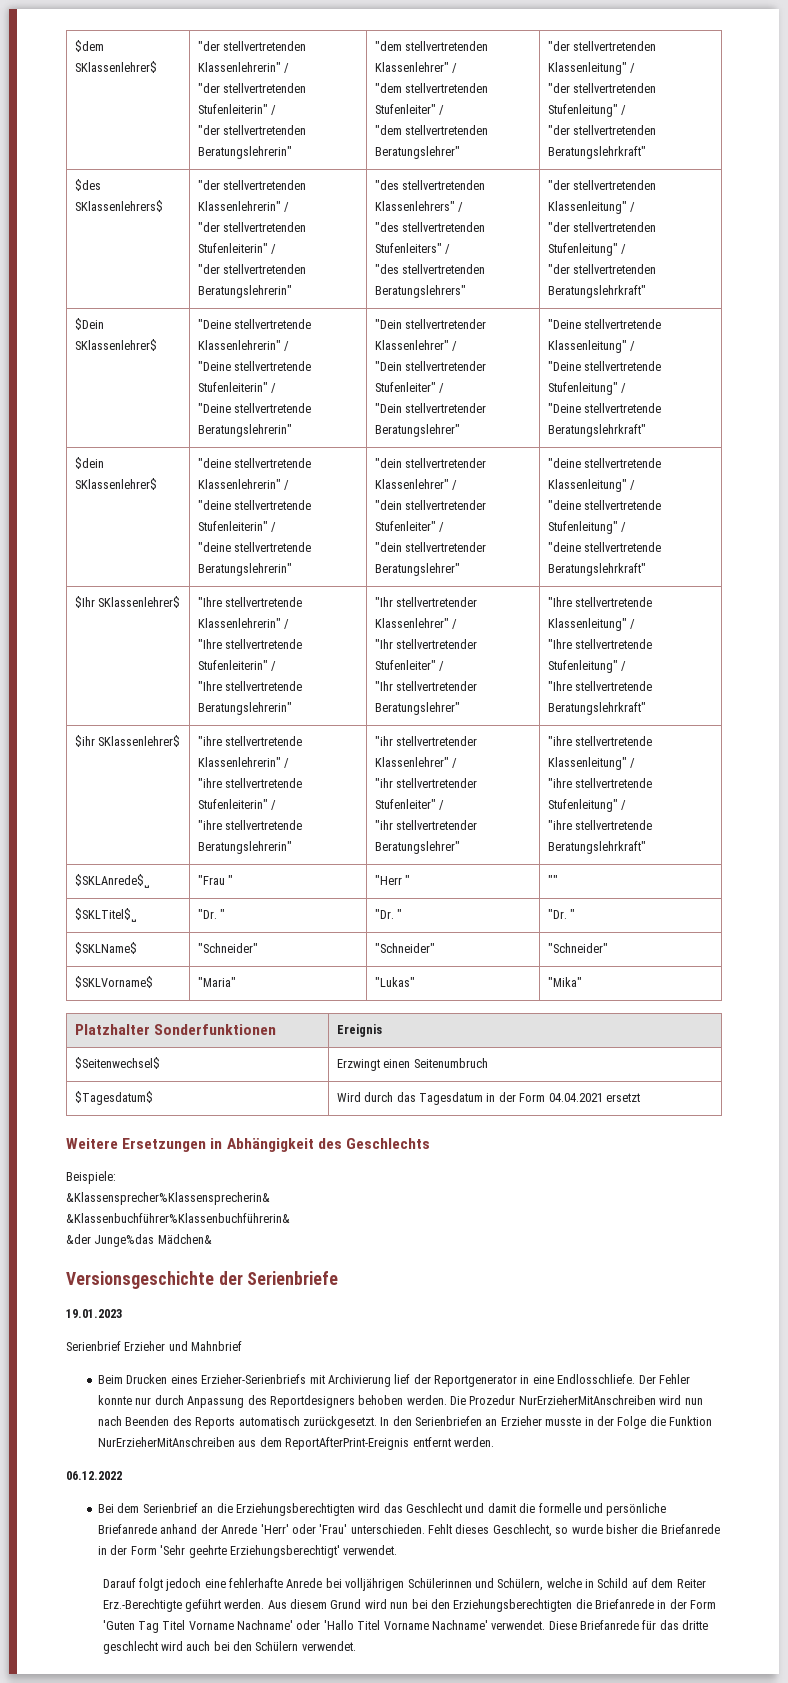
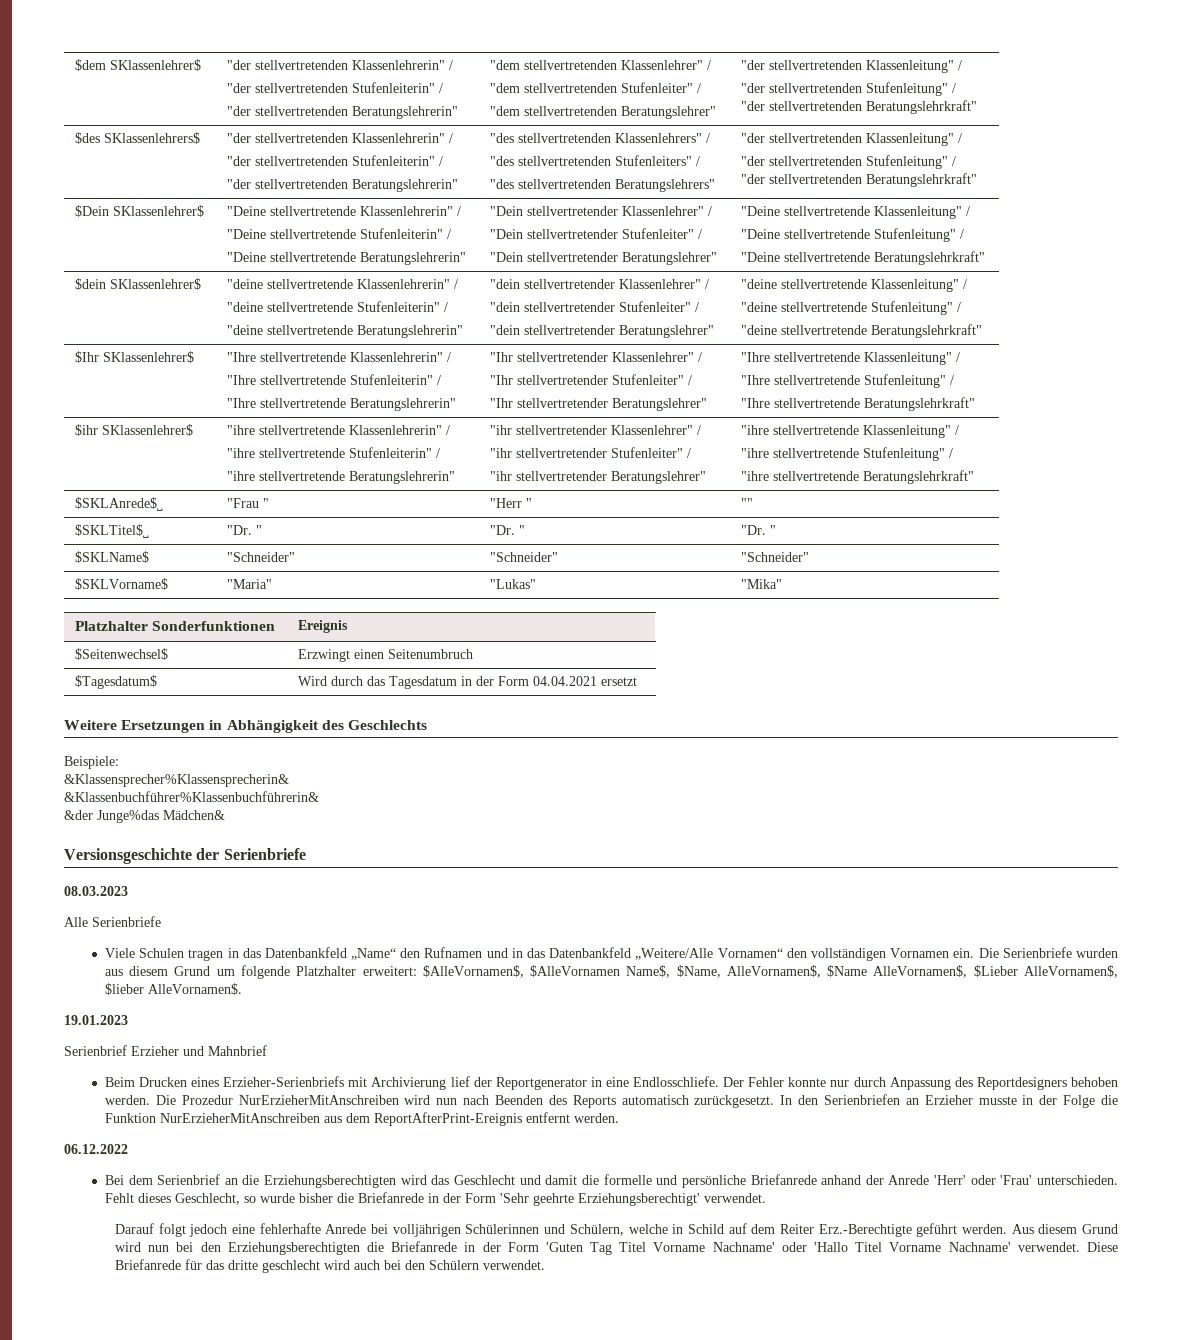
(339, 1278) none -> [64,886,128,896] [64,916,161,927] [104,947,1118,961] [104,965,1118,979] [104,983,242,995] // 08.03.2023 // Alle Serienbriefe // Viele Schulen tragen in das Datenbankfeld „Name“ den Rufnamen und in das Datenbankfeld „Weitere/Alle Vornamen“ den vollständigen Vornamen ein. Die Serienbriefe wurden aus diesem Grund um folgende Platzhalter erweitert: $AlleVornamen$, $AlleVornamen Name$, $Name, AlleVornamen$, $Name AlleVornamen$, $Lieber AlleVornamen$, $lieber AlleVornamen$.

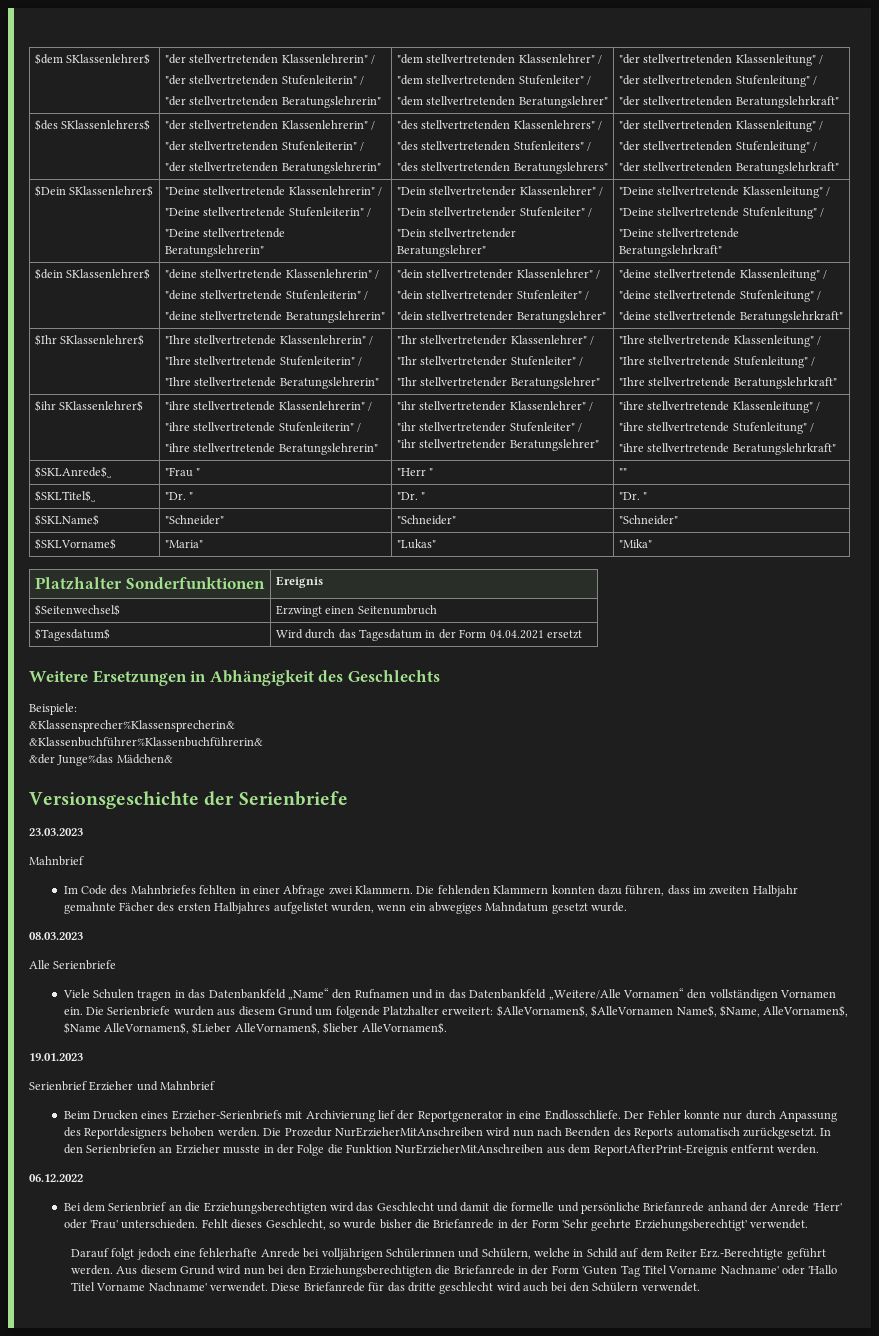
(306, 854) none -> [29,828,83,836] [29,856,84,866] [63,885,798,897] [63,902,628,914] // 23.03.2023 // Mahnbrief // Im Code des Mahnbriefes fehlten in einer Abfrage zwei Klammern. Die fehlenden Klammern konnten dazu führen, dass im zweiten Halbjahr gemahnte Fächer des ersten Halbjahres aufgelistet wurden, wenn ein abwegiges Mahndatum gesetzt wurde.

